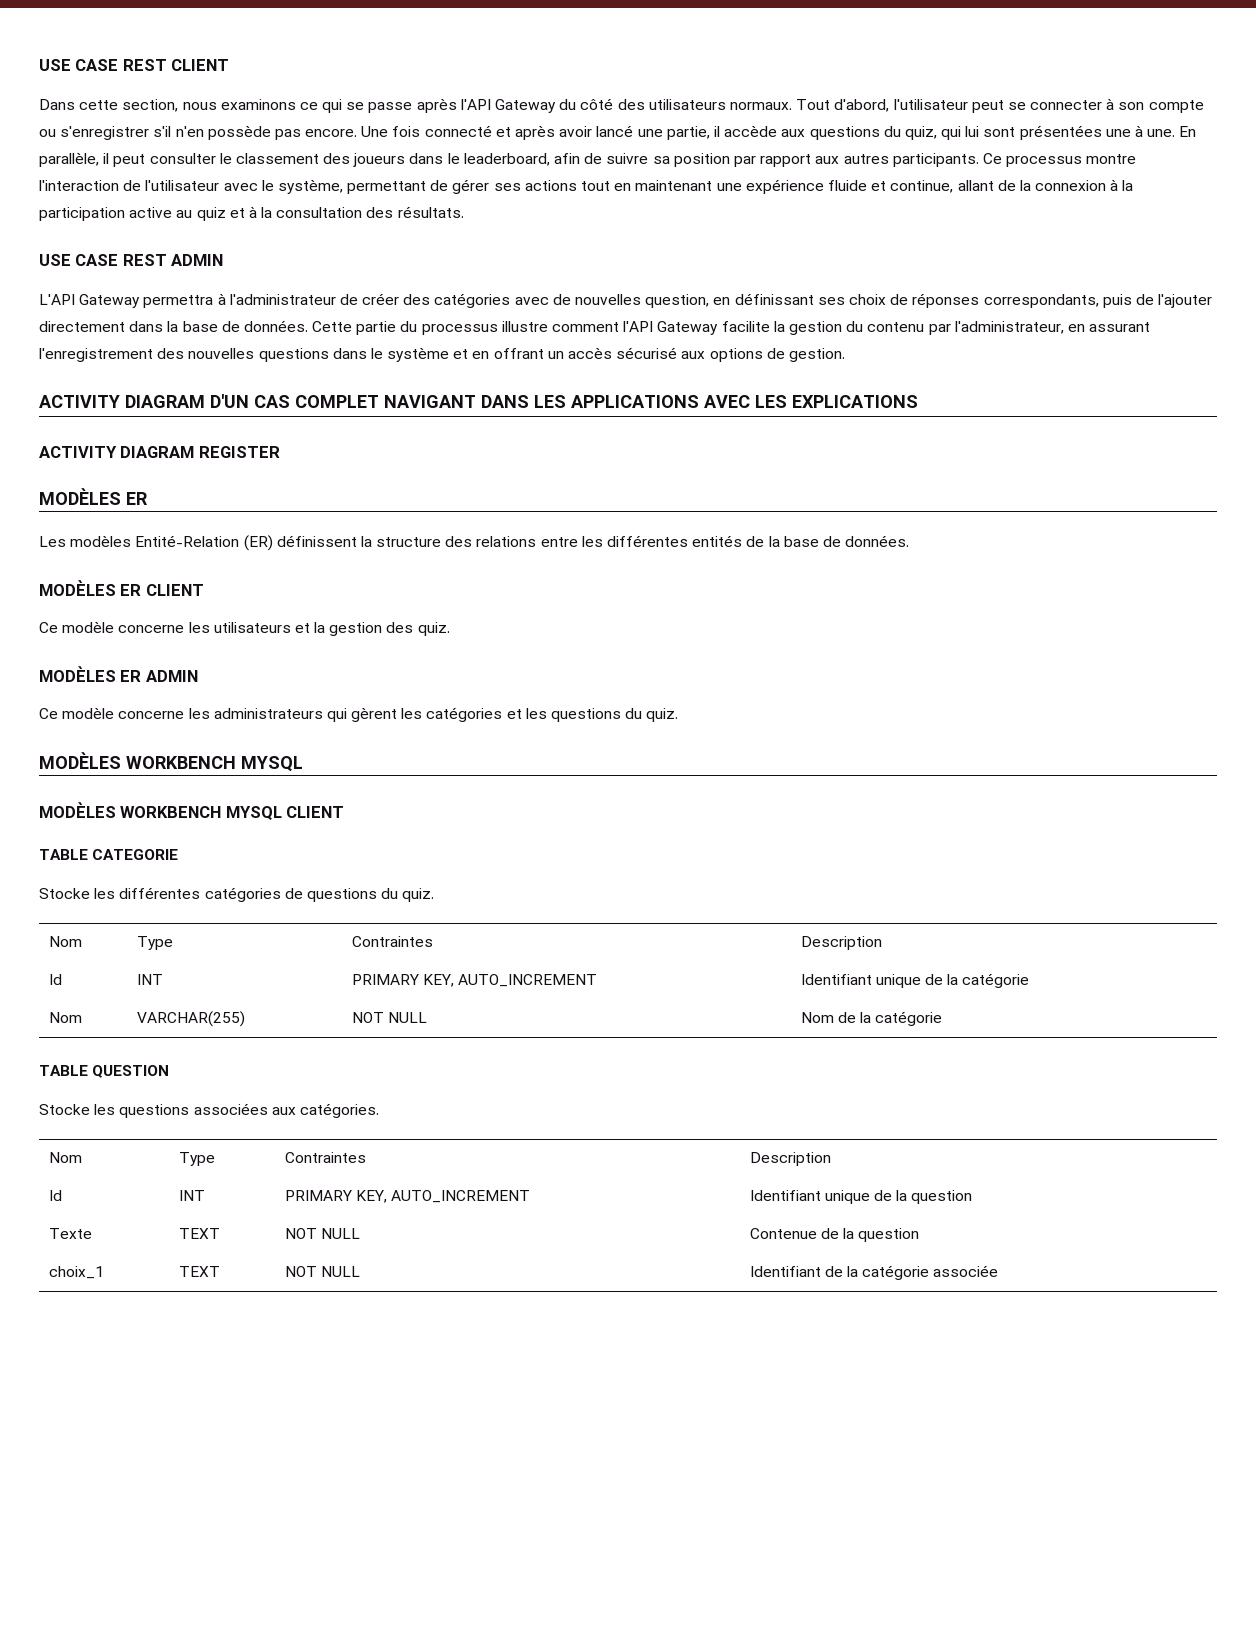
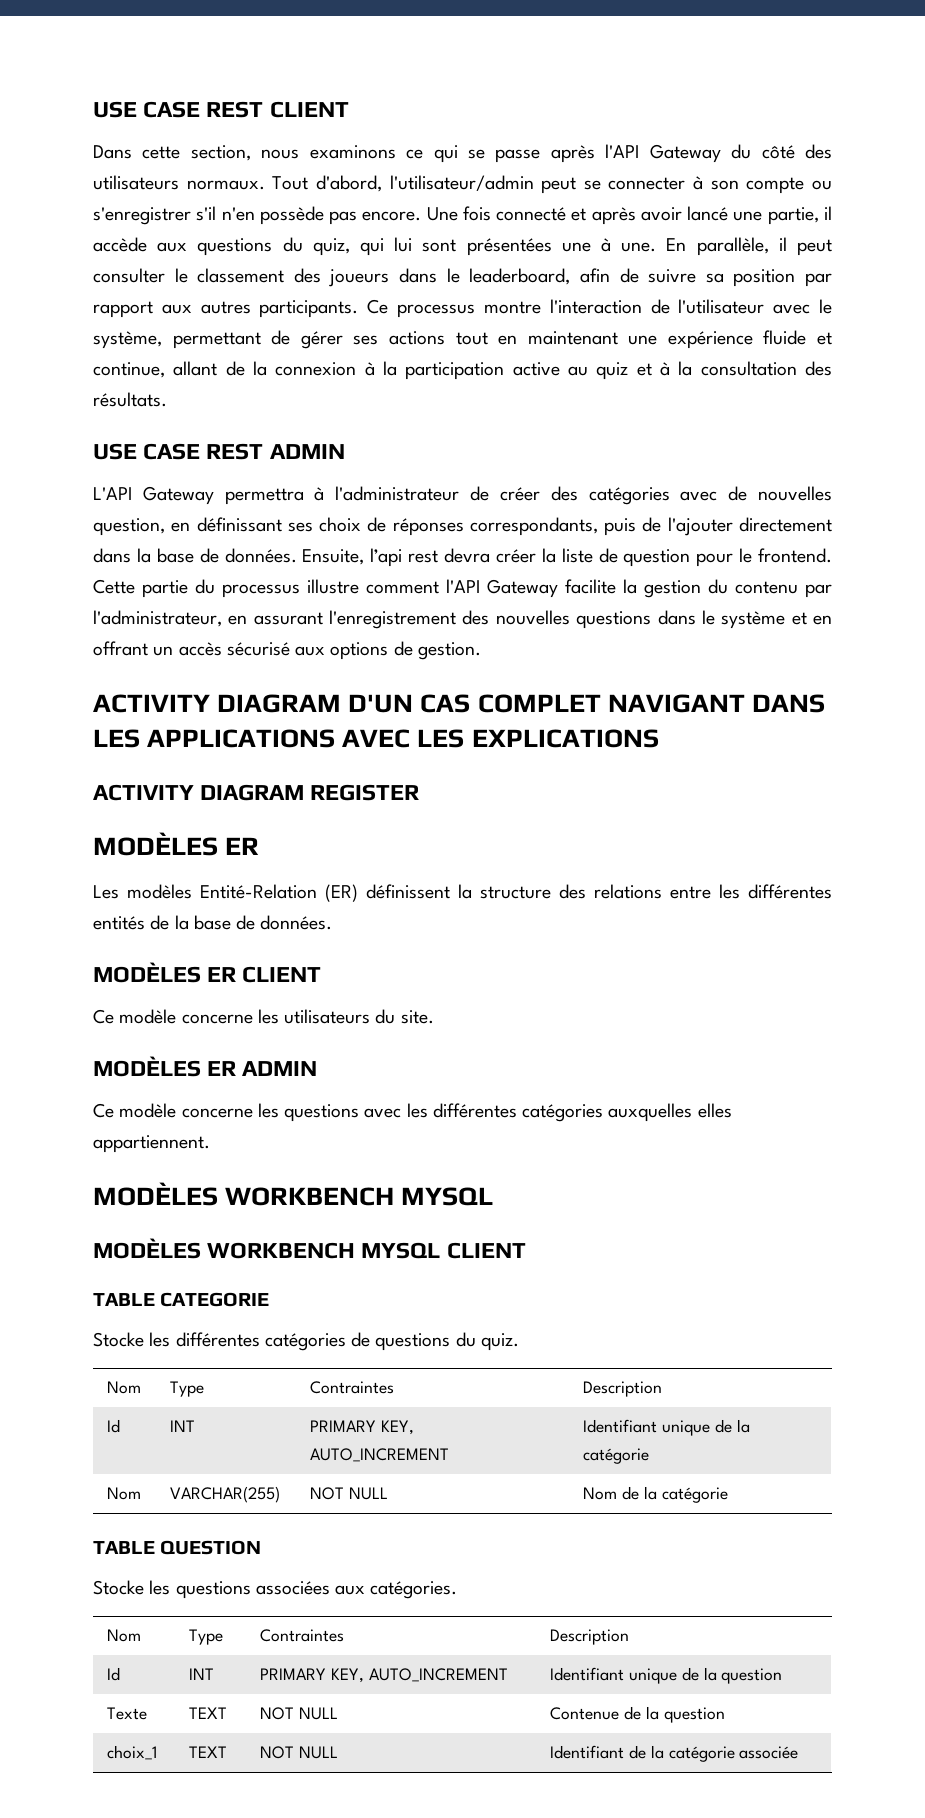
[893,99,968,110] l'utilisateur -> [389,175,534,191] l'utilisateur/admin
(308, 326) none -> [302,548,832,567] Ensuite, l’api rest devra créer la liste de question pour le frontend.
[294,622,450,636] et la gestion des quiz. -> [375,1009,434,1024] du site.
[213,707,679,722] administrateurs qui gèrent les catégories et les questions du quiz. -> [284,1103,732,1122] [93,1135,210,1153] questions avec les différentes catégories auxquelles elles appartiennent.

